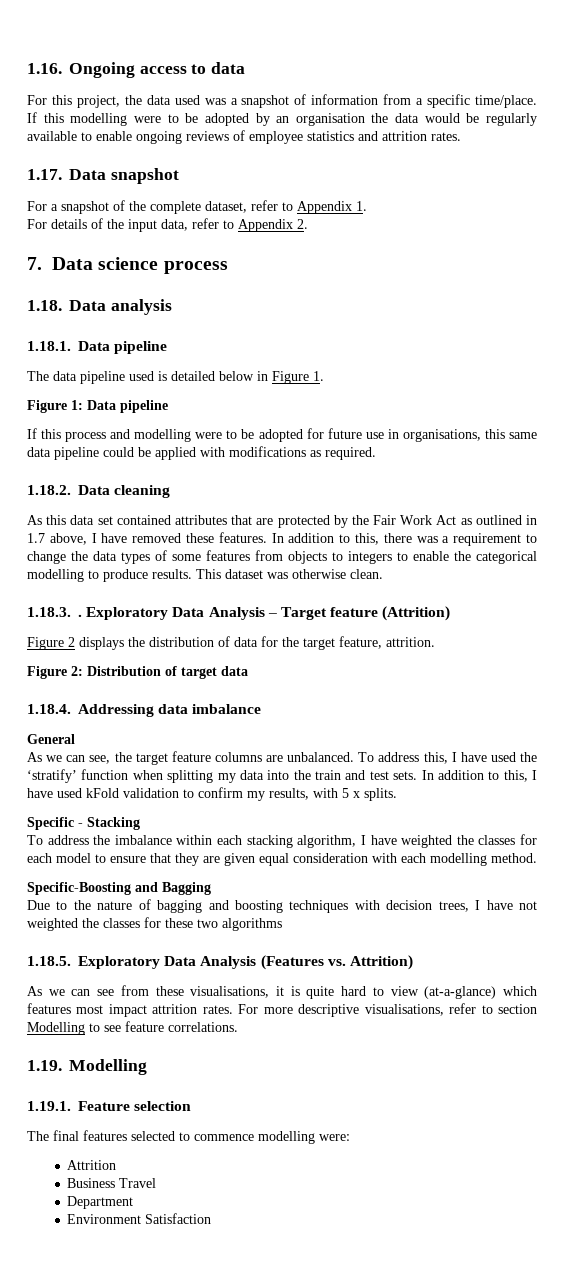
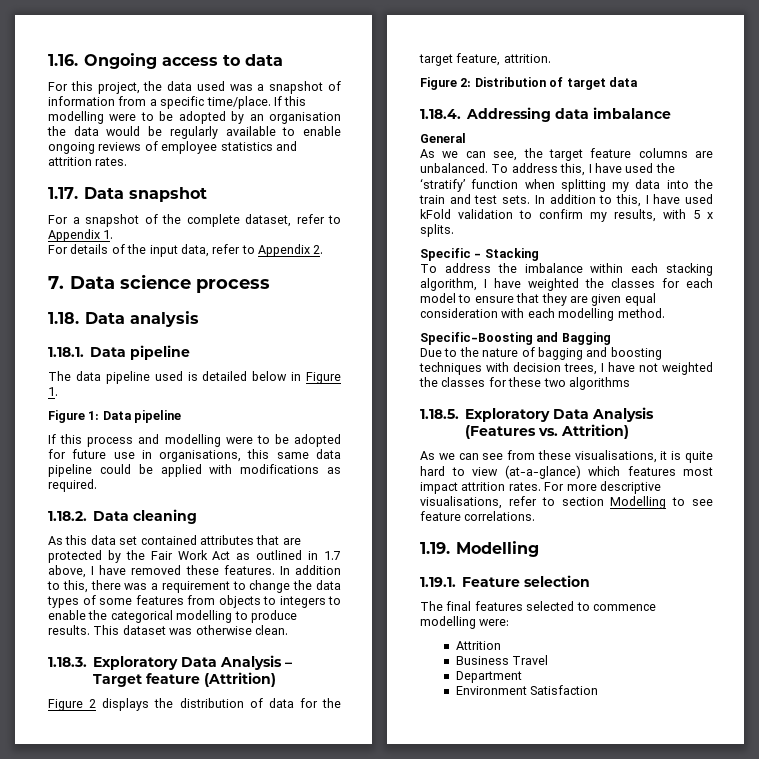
[78,614,82,617] . -> (87, 662) none

